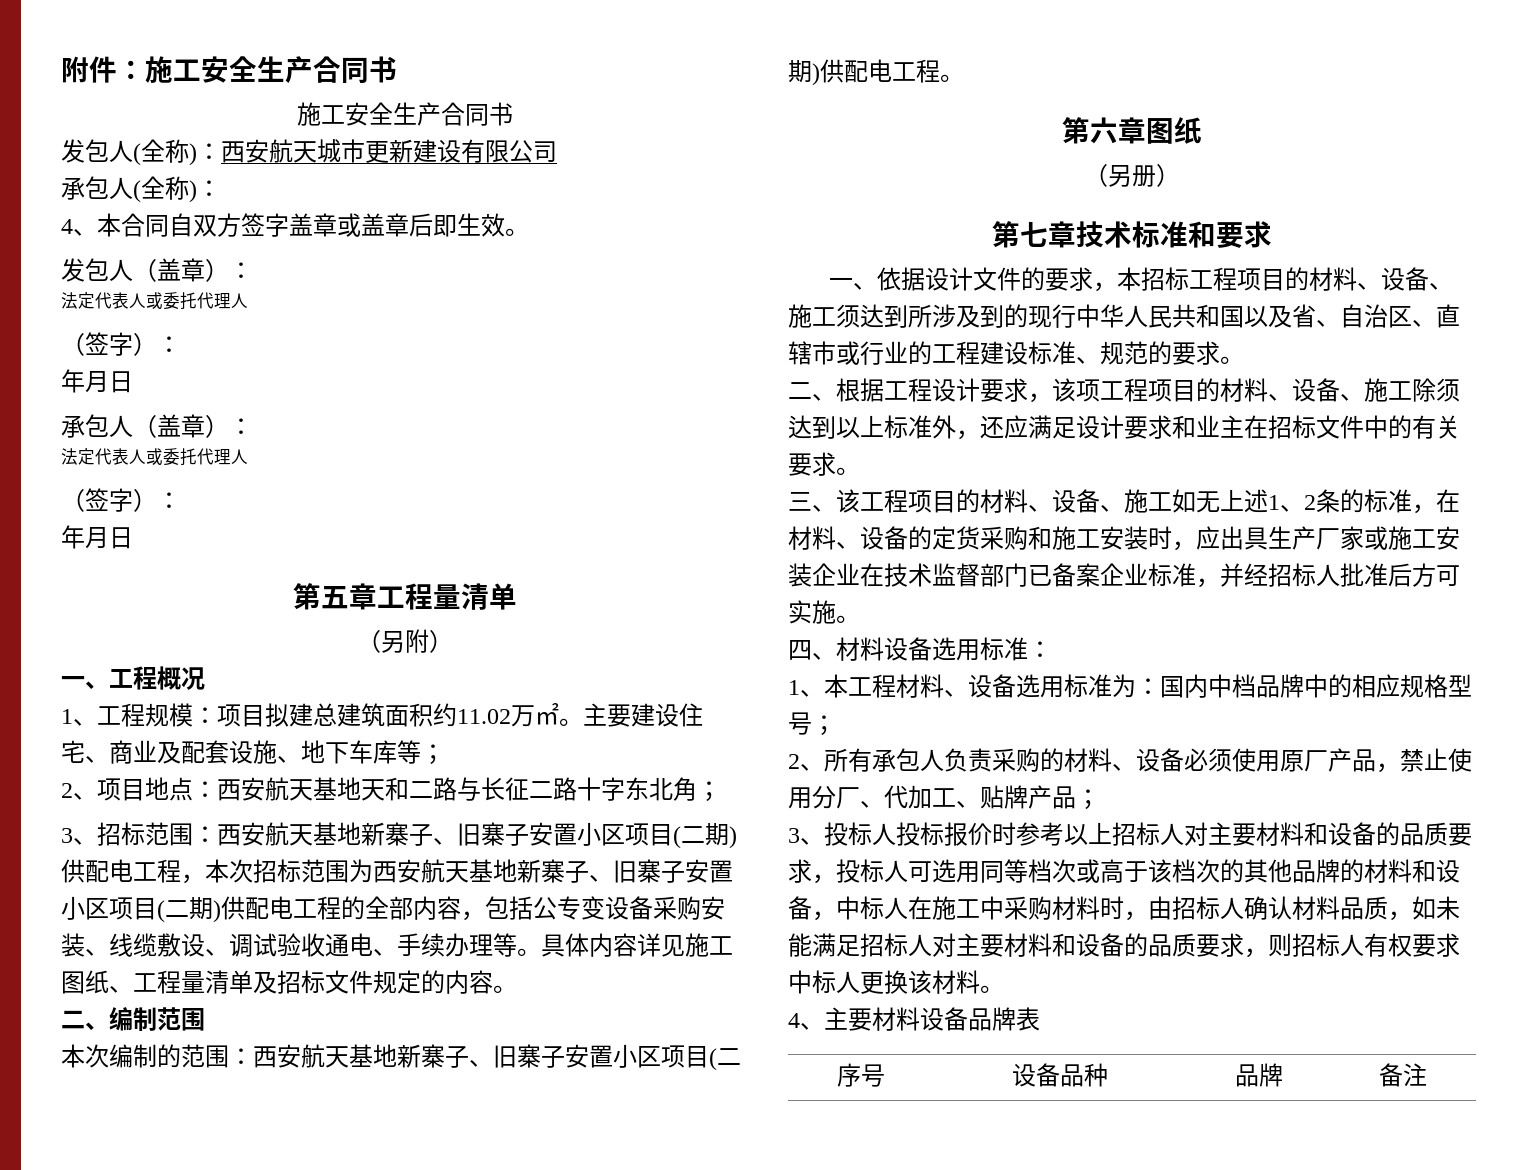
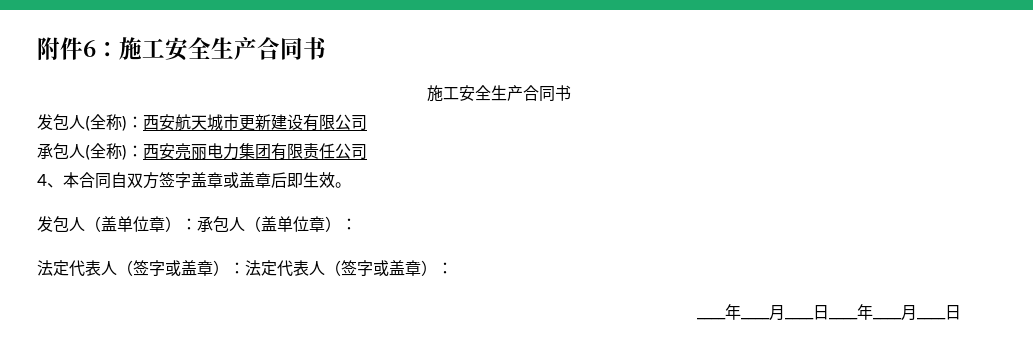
(117, 69) none -> [83,40,96,57] 6
(221, 188) none -> [143,143,367,160] 西安亮丽电力集团有限责任公司
[181,258,253,282] [61,292,248,309] [61,332,181,356] [61,369,133,393] [61,414,253,438] [61,448,248,465] [61,488,181,512] [61,525,133,549] [293,583,517,610] [357,629,453,653] [61,666,205,690] [61,703,703,727] [61,740,445,765] [61,777,721,802] [61,822,737,849] [61,859,733,884] [61,896,725,923] [61,933,733,957] [61,970,517,994] [61,1007,205,1031] [61,1044,741,1071] [788,59,964,86] [1062,117,1202,144] [1084,164,1180,187] [992,221,1272,248] [829,267,1454,292] [788,304,1460,328] [788,341,1244,365] [788,378,1460,403] [788,415,1460,440] [788,452,860,476] [788,489,1460,514] [788,526,1460,551] [788,563,1460,588] [788,600,860,624] [788,637,1052,661] [788,674,1472,698] [788,712,836,736] [788,748,1472,773] [788,785,1100,810] [788,822,1472,846] [788,859,1460,884] [788,896,1460,921] [788,933,1460,958] [788,970,1004,994] [788,1007,1040,1031] [836,1063,885,1087] [1011,1063,1108,1087] [1234,1063,1283,1087] [1379,1063,1427,1087] 章）： // 法定代表人或委托代理人 // （签字）： // 年月日 // 承包人（盖章）： // 法定代表人或委托代理人 // （签字）： // 年月日 // 第五章工程量清单 // （另附） // 一、工程概况 // 1、工程规模：项目拟建总建筑面积约11.02万㎡。主要建设住宅、商业及配套设施、地下车库等； // 2、项目地点：西安航天基地天和二路与长征二路十字东北角； // 3、招标范围：西安航天基地新寨子、旧寨子安置小区项目(二期)供配电工程，本次招标范围为西安航天基地新寨子、旧寨子安置小区项目(二期)供配电工程的全部内容，包括公专变设备采购安装、线缆敷设、调试验收通电、手续办理等。具体内容详见施工图纸、工程量清单及招标文件规定的内容。 // 二、编制范围 // 本次编制的范围：西安航天基地新寨子、旧寨子安置小区项目(二期)供配电工程。 // 第六章图纸 // （另册） // 第七章技术标准和要求 // 一、依据设计文件的要求，本招标工程项目的材料、设备、施工须达到所涉及到的现行中华人民共和国以及省、自治区、直辖市或行业的工程建设标准、规范的要求。 // 二、根据工程设计要求，该项工程项目的材料、设备、施工除须达到以上标准外，还应满足设计要求和业主在招标文件中的有关要求。 // 三、该工程项目的材料、设备、施工如无上述1、2条的标准，在材料、设备的定货采购和施工安装时，应出具生产厂家或施工安装企业在技术监督部门已备案企业标准，并经招标人批准后方可实施。 // 四、材料设备选用标准： // 1、本工程材料、设备选用标准为：国内中档品牌中的相应规格型号； // 2、所有承包人负责采购的材料、设备必须使用原厂产品，禁止使用分厂、代加工、贴牌产品； // 3、投标人投标报价时参考以上招标人对主要材料和设备的品质要求，投标人可选用同等档次或高于该档次的其他品牌的材料和设备，中标人在施工中采购材料时，由招标人确认材料品质，如未能满足招标人对主要材料和设备的品质要求，则招标人有权要求中标人更换该材料。 // 4、主要材料设备品牌表 // 序号 | 设备品种 | 品牌 | 备注 -> [117,216,357,232] [37,260,453,277] [697,304,961,321] 单位章）：承包人（盖单位章）： // 法定代表人（签字或盖章）：法定代表人（签字或盖章）： // ____年____月____日____年____月____日

